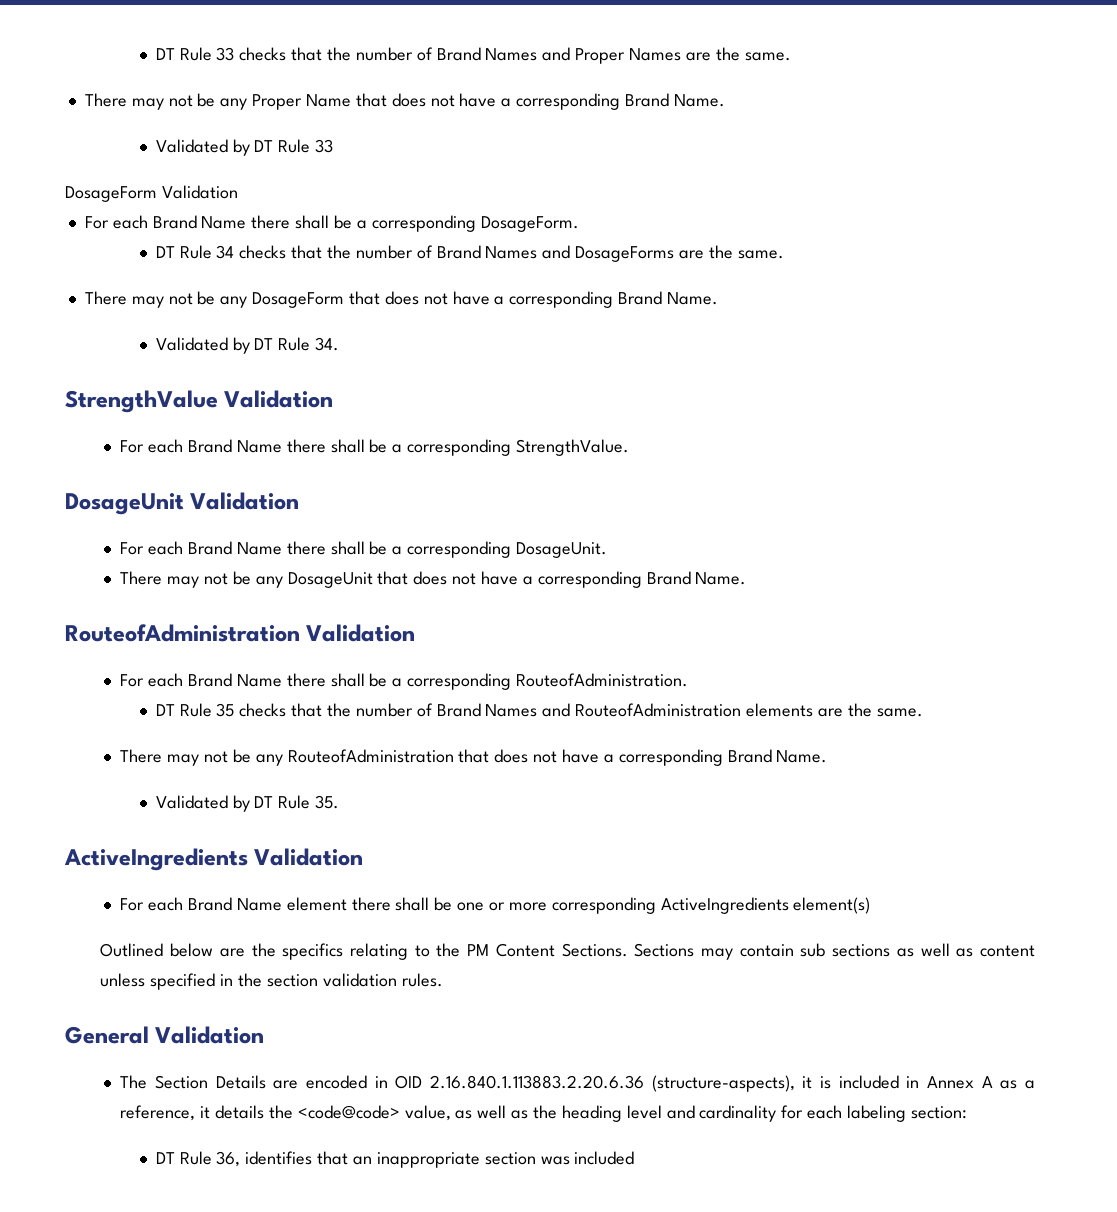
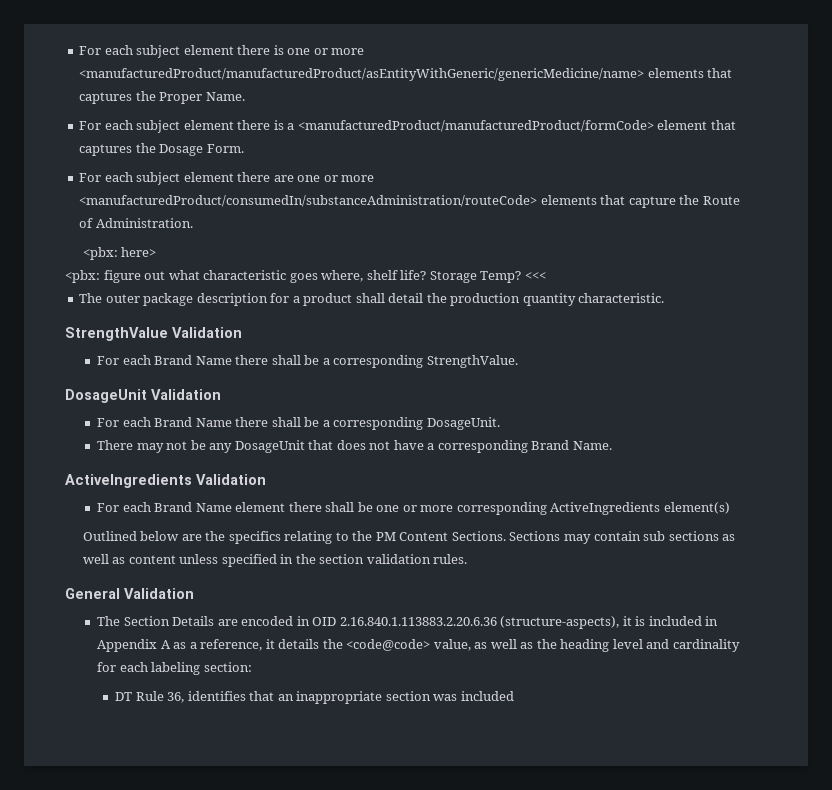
[155,47,791,64] [84,93,725,110] [155,139,334,156] [65,185,238,202] [84,215,579,232] [155,245,784,262] [84,291,718,308] [155,337,340,354] DT Rule 33 checks that the number of Brand Names and Proper Names are the same. // There may not be any Proper Name that does not have a corresponding Brand Name. // Validated by DT Rule 33 // DosageForm Validation // For each Brand Name there shall be a corresponding DosageForm. // DT Rule 34 checks that the number of Brand Names and DosageForms are the same. // There may not be any DosageForm that does not have a corresponding Brand Name. // Validated by DT Rule 34. -> [79,45,365,58] [79,68,733,81] [79,91,245,104] [79,120,736,133] [79,143,244,156] [79,172,375,185] [79,195,740,208] [79,218,193,228] [82,247,157,260] [65,270,546,283] [79,293,665,306] For each subject element there is one or more <manufacturedProduct/manufacturedProduct/asEntityWithGeneric/genericMedicine/name> elements that captures the Proper Name. // For each subject element there is a <manufacturedProduct/manufacturedProduct/formCode> element that captures the Dosage Form. // For each subject element there are one or more <manufacturedProduct/consumedIn/substanceAdministration/routeCode> elements that capture the Route of Administration. // <pbx: here> // <pbx: figure out what characteristic goes where, shelf life? Storage Temp? <<< // The outer package description for a product shall detail the production quantity characteristic.
[65,624,416,642] [120,673,689,690] [155,703,923,717] [120,749,828,766] [155,795,340,812] // RouteofAdministration Validation // For each Brand Name there shall be a corresponding RouteofAdministration. // DT Rule 35 checks that the number of Brand Names and RouteofAdministration elements are the same. // There may not be any RouteofAdministration that does not have a corresponding Brand Name. // Validated by DT Rule 35. -> (612, 445) none
[926,1076,974,1089] Annex -> [97,639,158,652] Appendix

